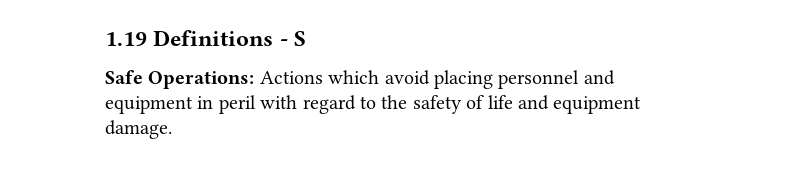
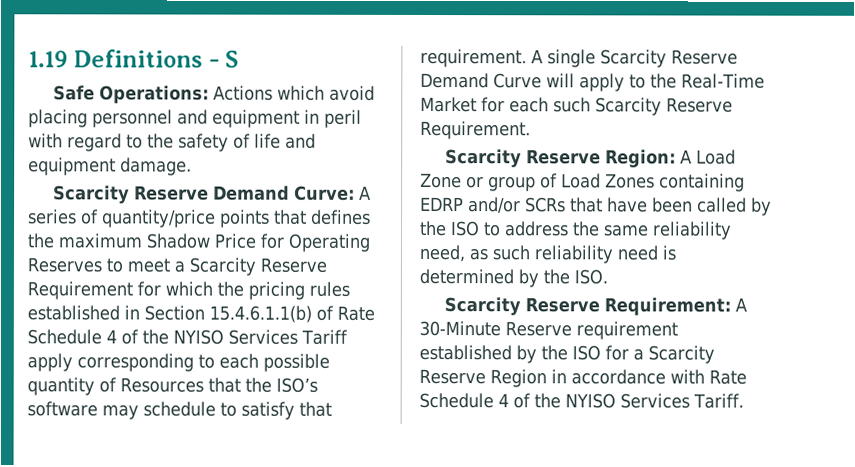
(172, 129) none -> [52,185,371,204] [28,209,371,228] [27,233,370,252] [27,257,327,276] [27,281,350,300] [27,305,375,323] [27,329,348,345] [27,353,330,372] [27,377,318,396] [27,401,332,420] [420,48,738,68] [420,72,765,92] [420,96,733,116] [420,120,531,140] [444,149,736,168] [420,172,745,192] [420,196,772,216] [419,220,732,240] [419,244,676,264] [419,268,608,288] [443,297,747,316] [419,320,678,340] [419,344,715,364] [419,368,747,388] [419,392,744,409] // Scarcity Reserve Demand Curve: A series of quantity/price points that defines the maximum Shadow Price for Operating Reserves to meet a Scarcity Reserve Requirement for which the pricing rules established in Section 15.4.6.1.1(b) of Rate Schedule 4 of the NYISO Services Tariff apply corresponding to each possible quantity of Resources that the ISO’s software may schedule to satisfy that requirement. A single Scarcity Reserve Demand Curve will apply to the Real-Time Market for each such Scarcity Reserve Requirement. // Scarcity Reserve Region: A Load Zone or group of Load Zones containing EDRP and/or SCRs that have been called by the ISO to address the same reliability need, as such reliability need is determined by the ISO. // Scarcity Reserve Requirement: A 30-Minute Reserve requirement established by the ISO for a Scarcity Reserve Region in accordance with Rate Schedule 4 of the NYISO Services Tariff.

